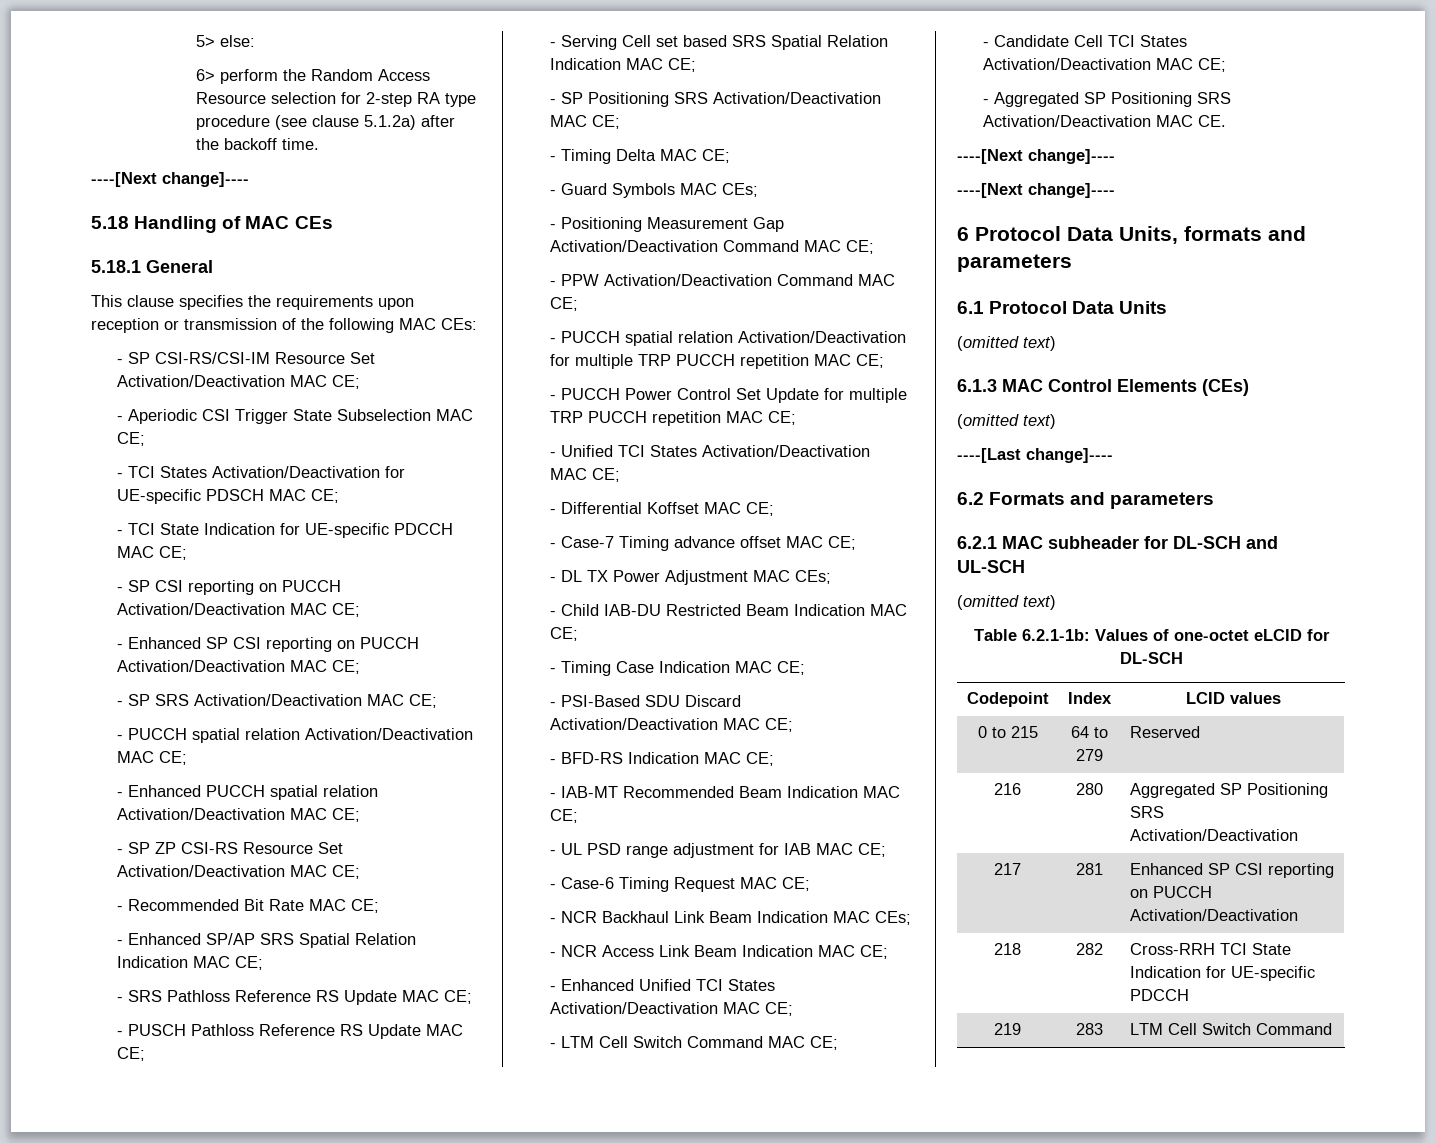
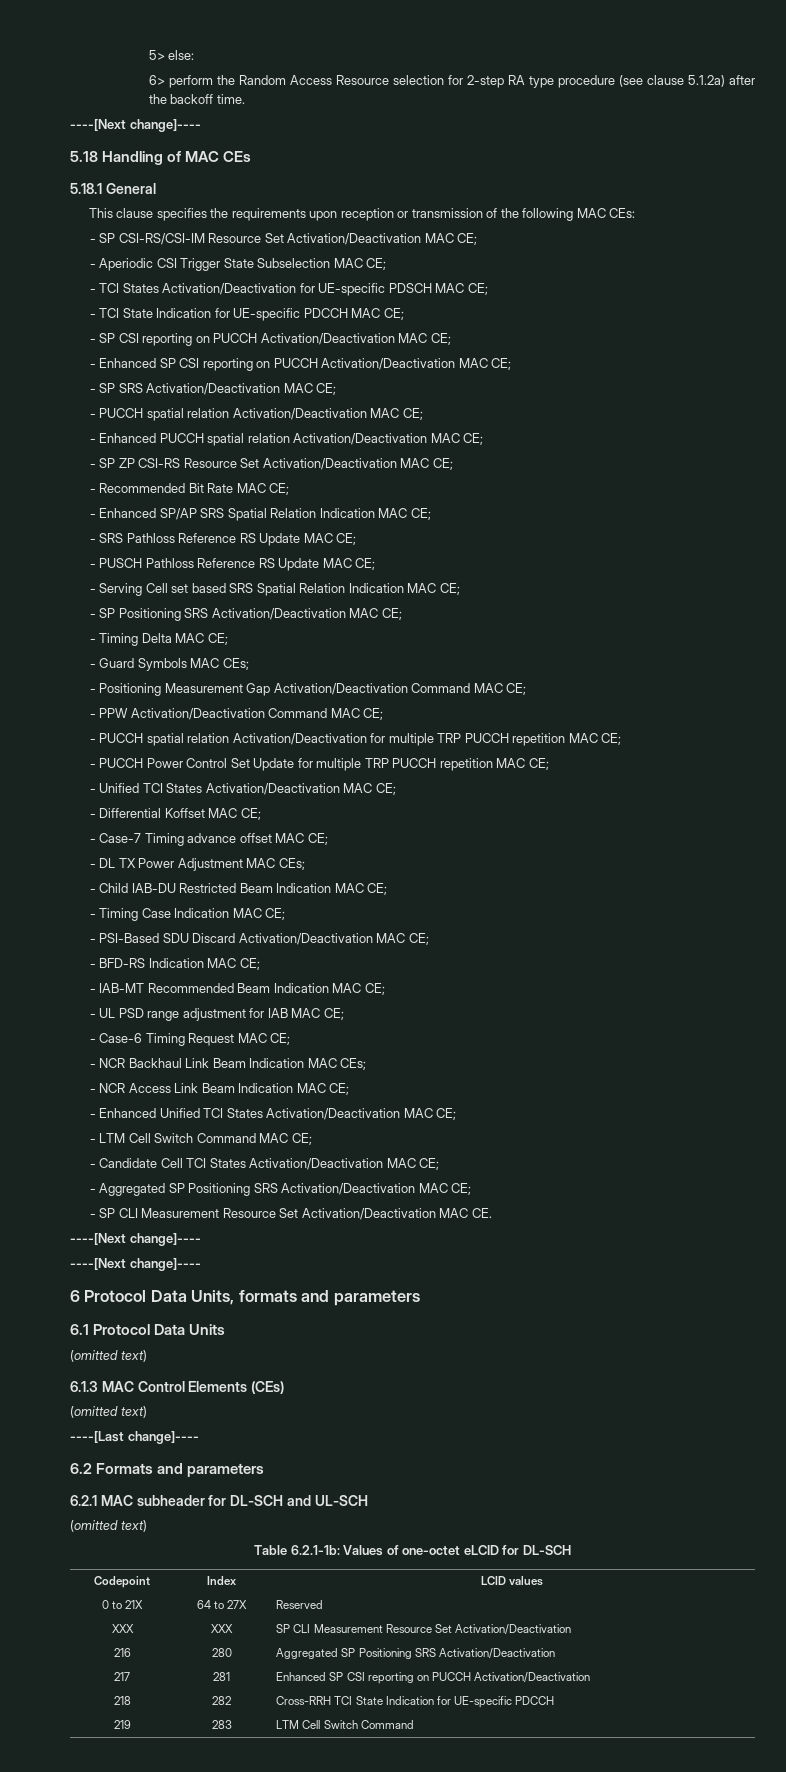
(1194, 121) none -> [451,1183,472,1195] [89,1208,469,1220] CE; // - SP CLI Measurement Resource Set Activation/Deactivation MAC
[1010,726,1038,738] 215 -> [125,1600,144,1609] 21X
[1076,749,1103,761] 279 -> [227,1600,248,1609] 27X
(1200, 732) none -> [111,1624,134,1633] [211,1624,233,1633] [276,1624,571,1635] // XXX | XXX | SP CLI Measurement Resource Set Activation/Deactivation

